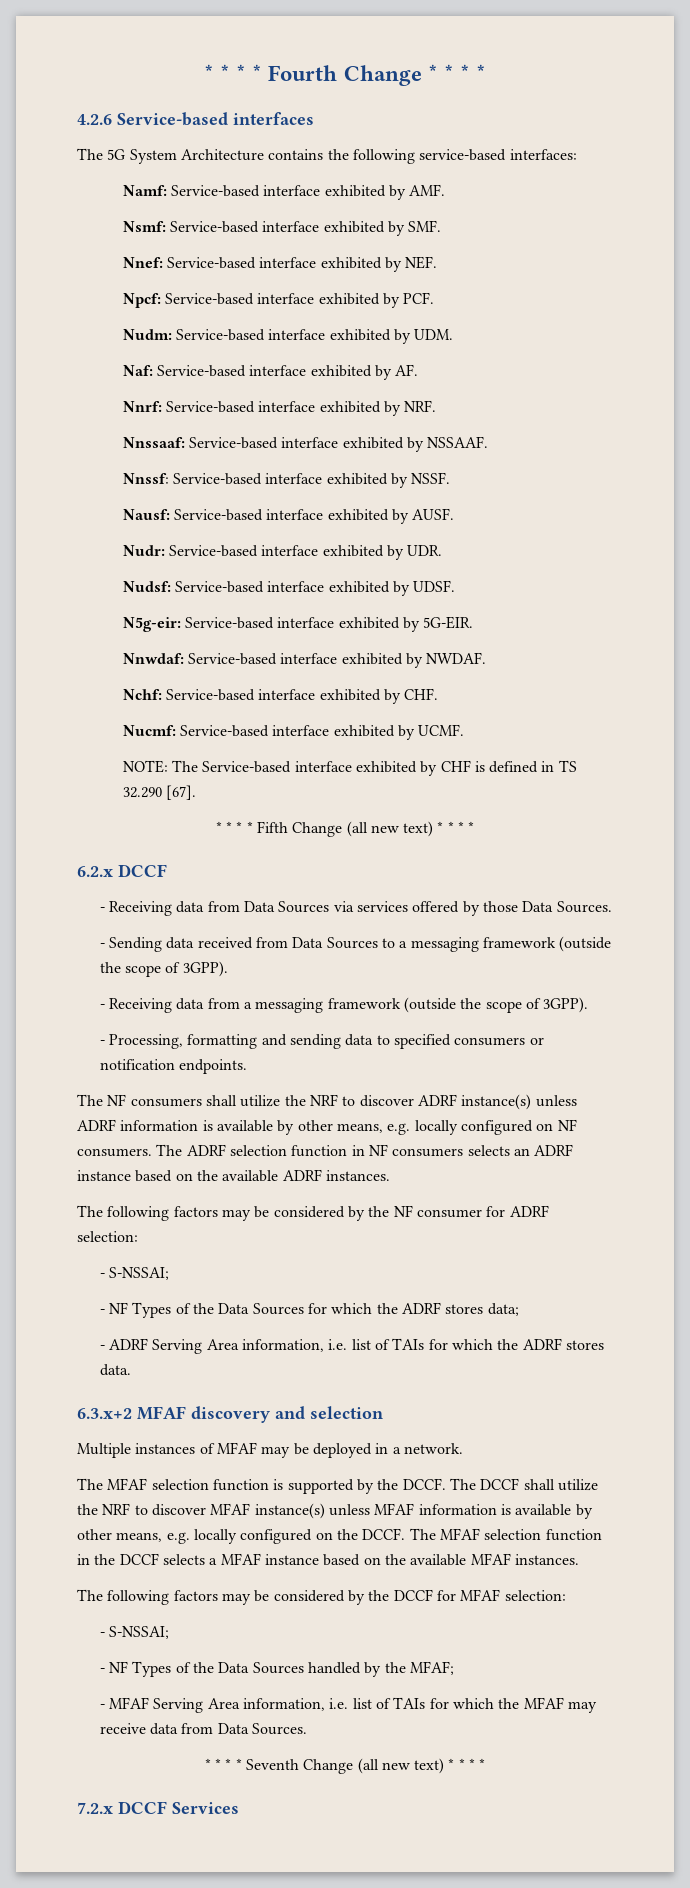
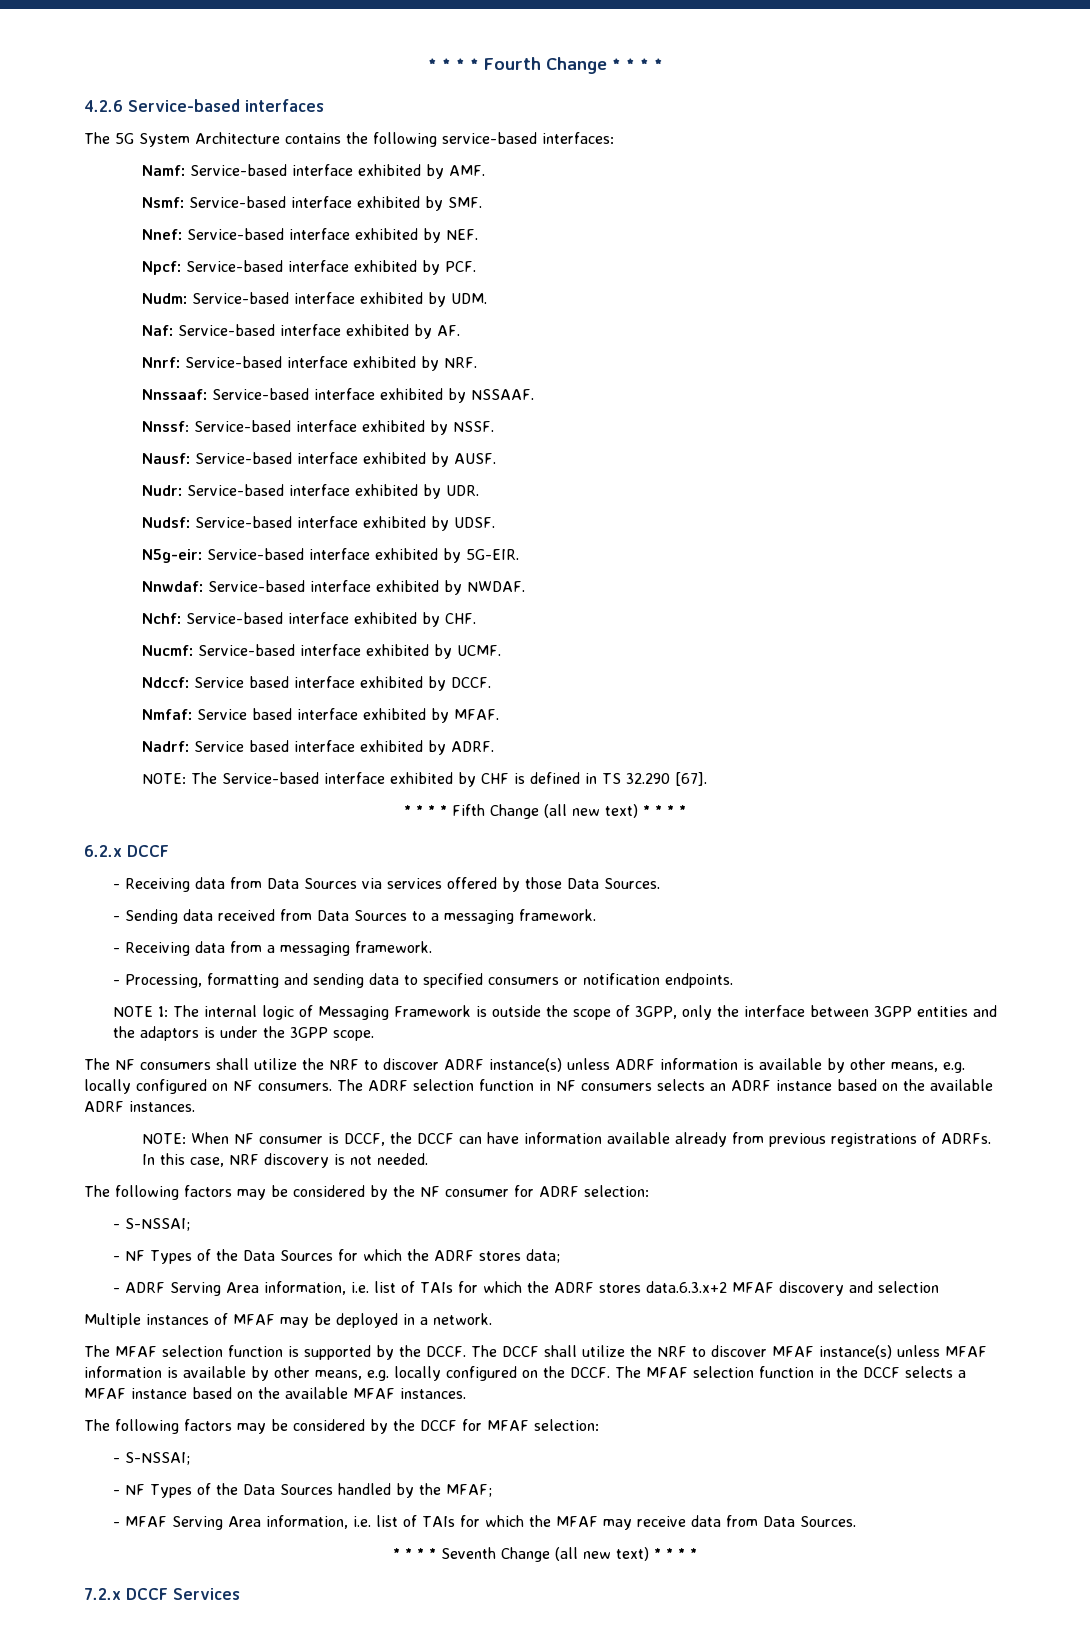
(465, 730) none -> [141,676,491,691] [141,708,499,723] [141,740,494,755] // Ndccf: Service based interface exhibited by DCCF. // Nmfaf: Service based interface exhibited by MFAF. // Nadrf: Service based interface exhibited by ADRF.
[482,936,612,952] [99,961,228,977] framework (outside the scope of 3GPP). -> [518,909,596,921] framework.
[327,997,589,1013] framework (outside the scope of 3GPP). -> [354,941,432,953] framework.
(248, 1066) none -> [112,1005,997,1020] [112,1026,374,1041] // NOTE 1: The internal logic of Messaging Framework is outside the scope of 3GPP, only the interface between 3GPP entities and the adaptors is under the 3GPP scope.
(390, 1175) none -> [141,1132,991,1147] [141,1153,428,1168] // NOTE: When NF consumer is DCCF, the DCCF can have information available already from previous registrations of ADRFs. In this case, NRF discovery is not needed.
[99,1364,131,1376] [77,1408,132,1419] data. // 6.3.x+2 -> [645,1281,727,1293] data.6.3.x+2

